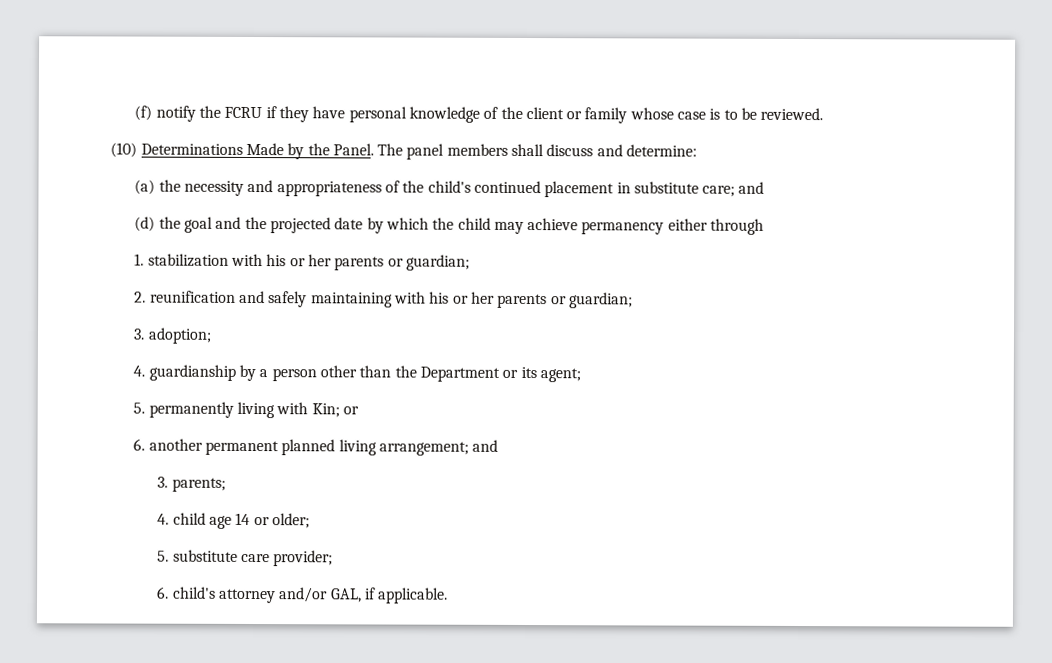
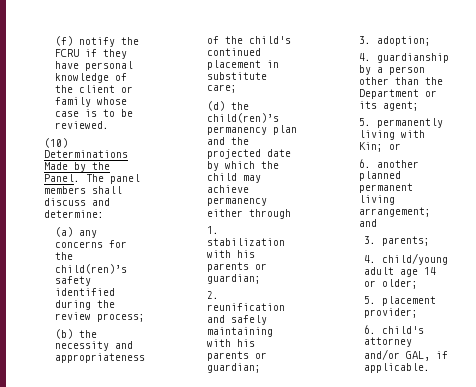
(156, 187) none -> [79,230,98,238] [55,240,128,248] [55,252,74,260] [55,264,128,274] [55,276,92,286] [55,288,116,296] [55,300,116,310] [55,312,146,322] [55,329,74,339] any concerns for the child(ren)’s safety identified during the review process; // (b)
[738,181,765,194] and -> (238, 88) none
[183,216,213,233] goal -> [207,113,280,123] [207,125,298,135] child(ren)’s permanency plan
[289,254,332,267] or her -> (256, 254) none
[452,291,495,304] or her -> (256, 343) none
[204,439,336,456] permanent planned -> [359,171,402,181] [359,183,414,193] planned permanent
[172,512,206,525] child -> [382,253,449,265] [364,267,395,275] child/young adult
[172,549,271,563] substitute care -> [382,296,437,306] placement

